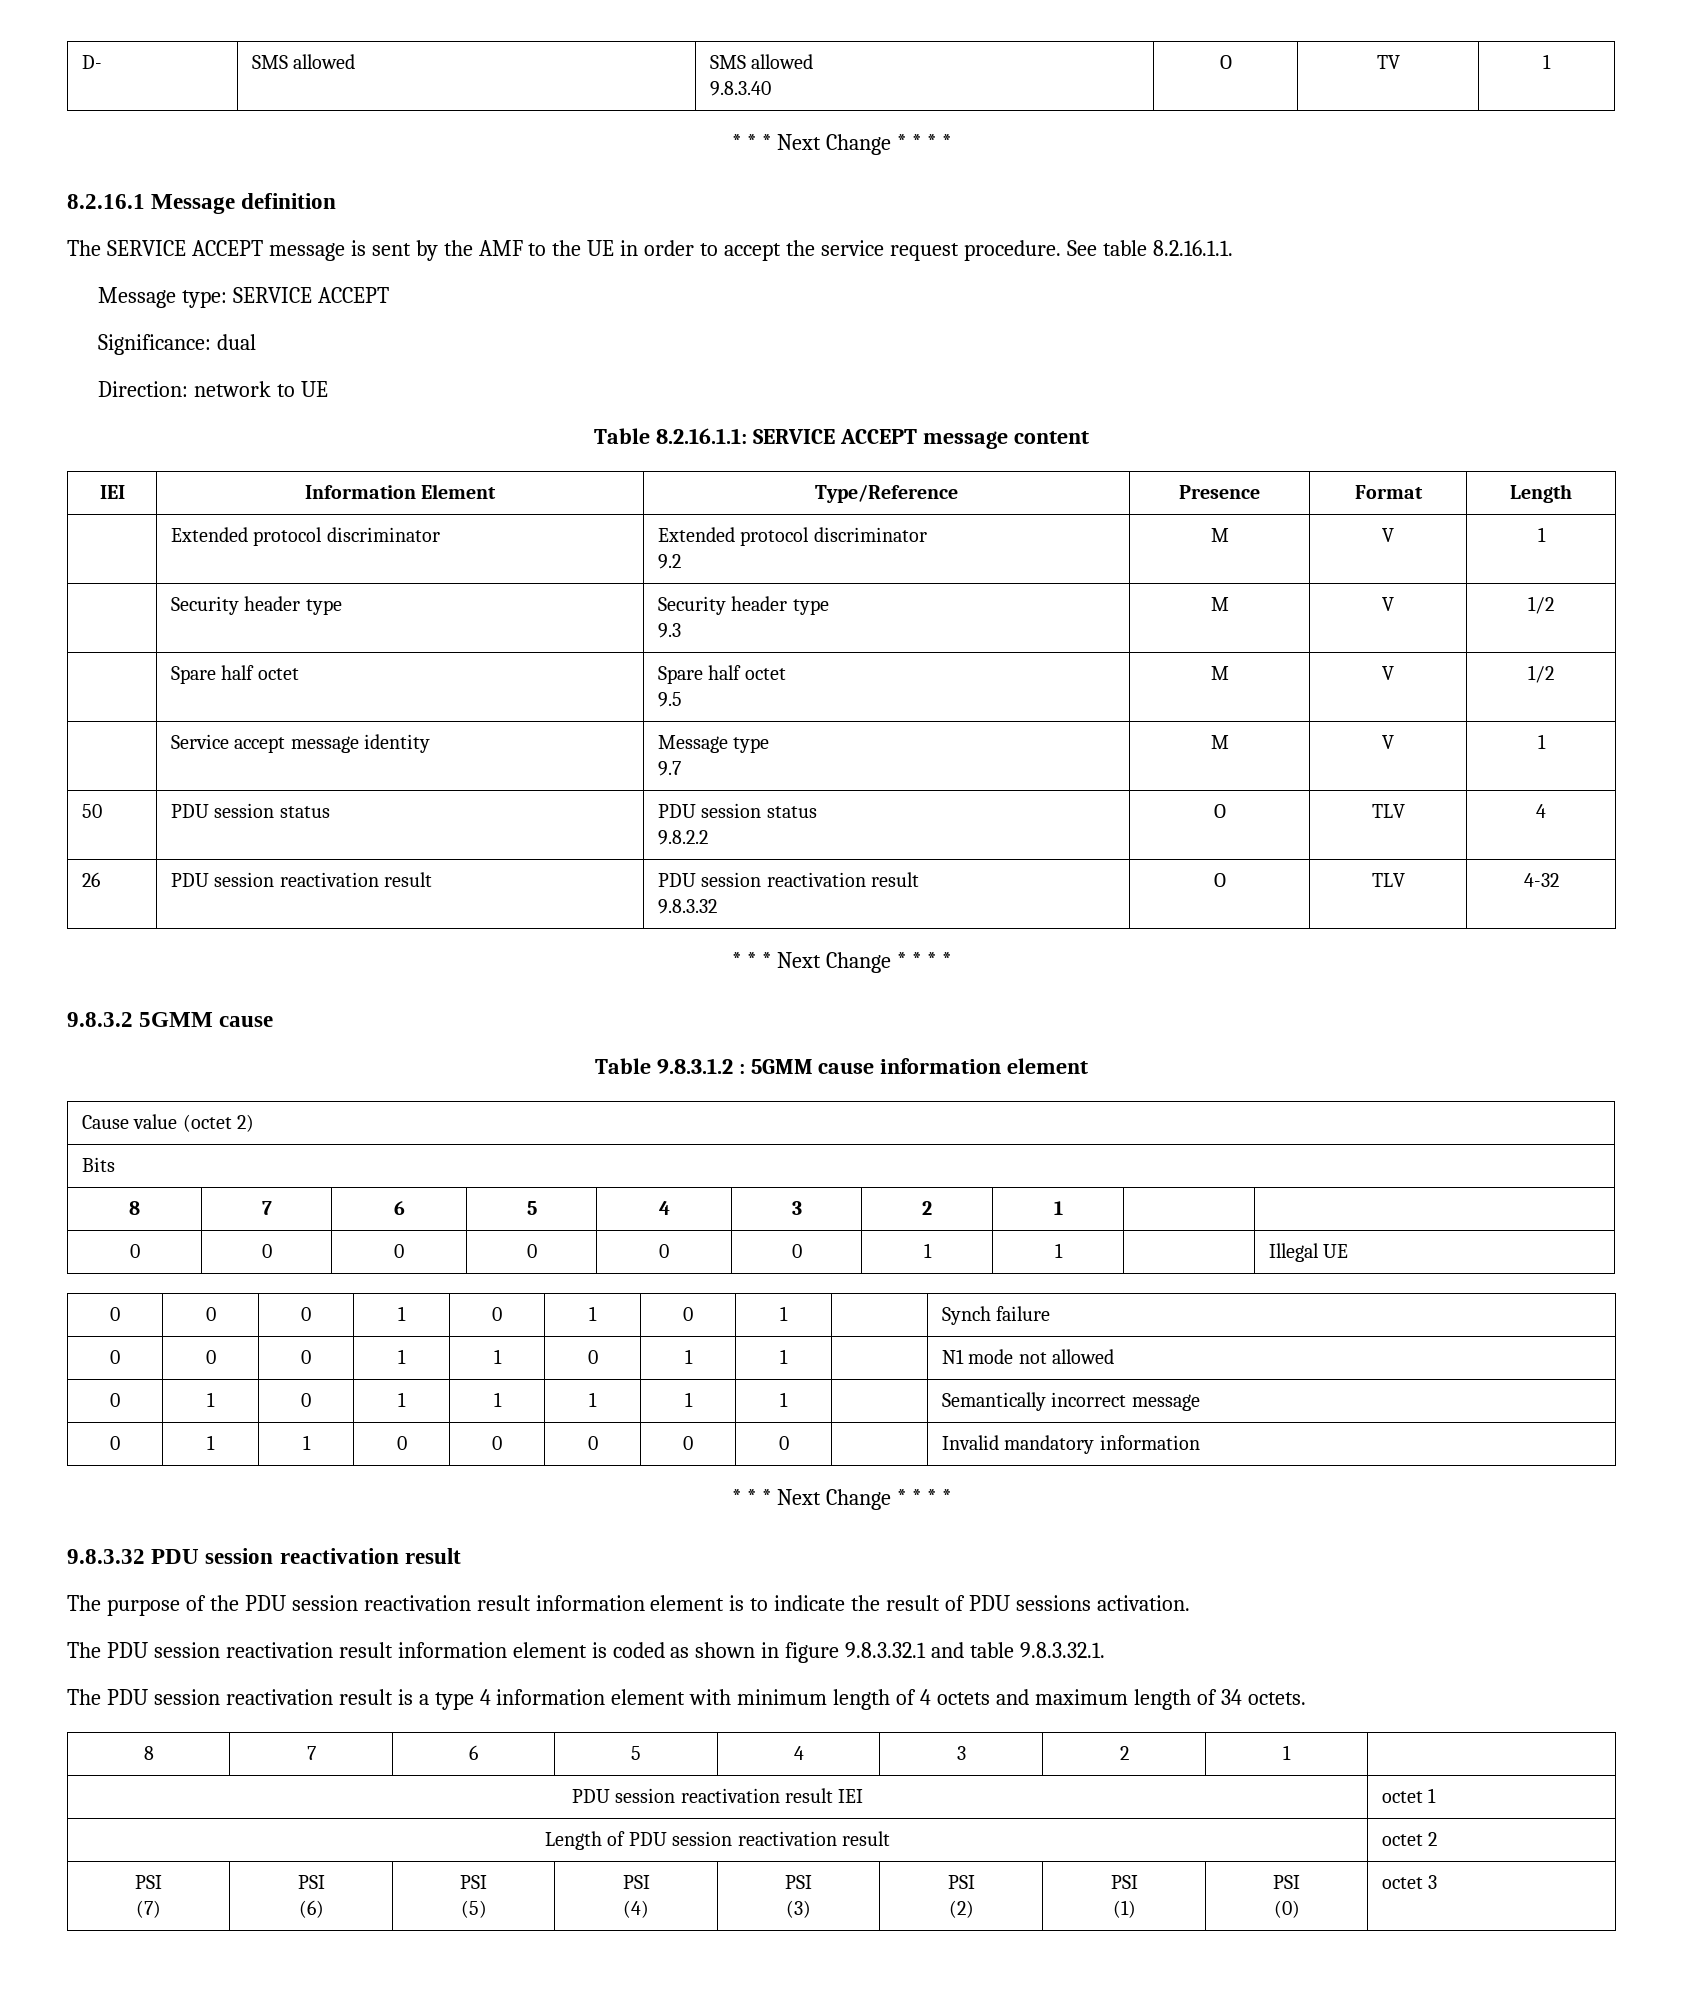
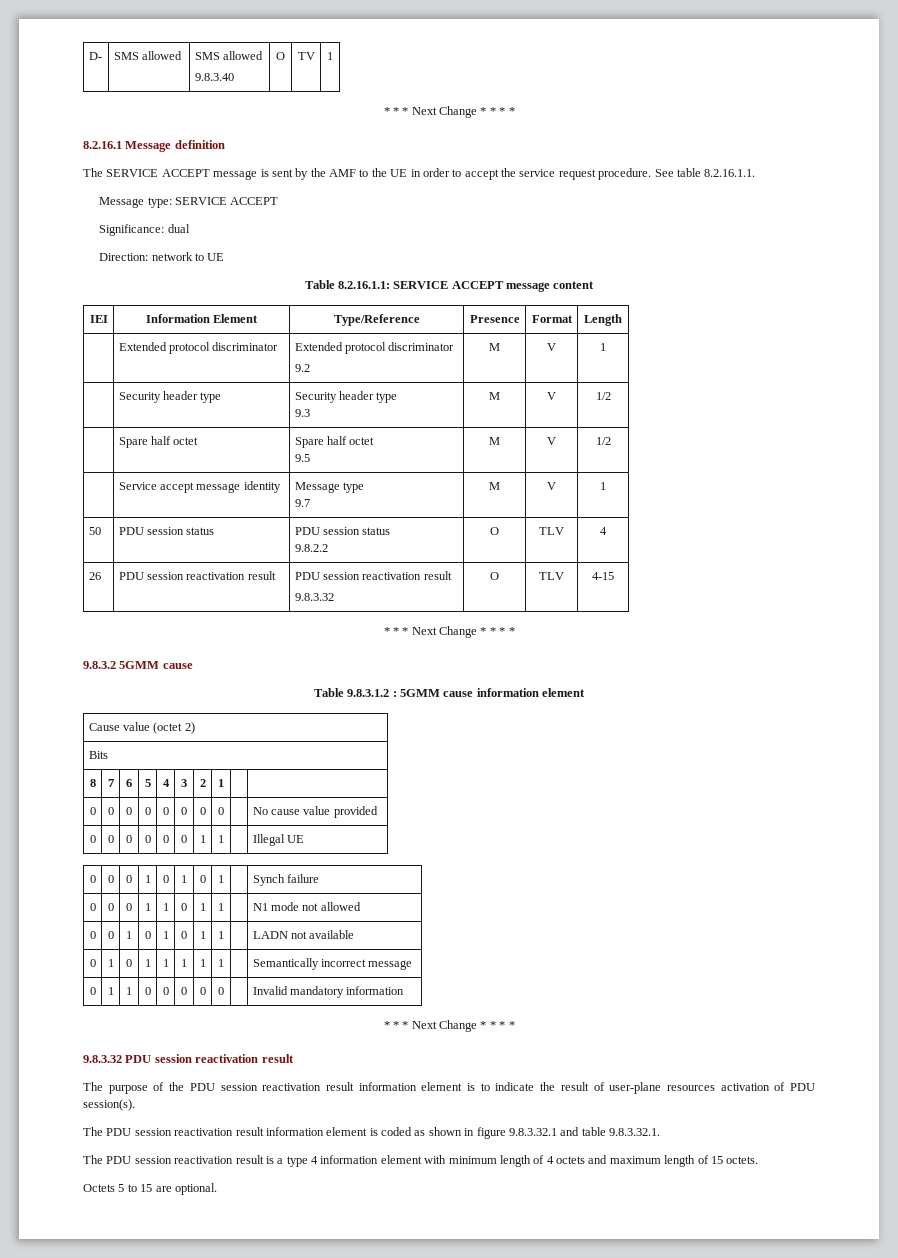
[1523,873,1559,887] 4-32 -> [592,572,614,580] 4-15
(1063, 1208) none -> [89,807,96,815] [107,807,114,815] [126,807,132,815] [144,807,151,815] [162,807,169,815] [181,807,187,815] [199,807,206,815] [218,807,224,815] [252,806,378,818] // 0 | 0 | 0 | 0 | 0 | 0 | 0 | 0 | | No cause value provided
(1114, 1356) none -> [89,931,96,939] [107,931,114,939] [126,931,132,939] [144,931,151,939] [162,931,169,939] [181,931,187,939] [199,931,206,939] [218,931,224,939] [252,930,355,939] // 0 | 0 | 1 | 0 | 1 | 0 | 1 | 1 | | LADN not available
[969,1595,1190,1611] PDU sessions activation. -> [609,1082,816,1094] [83,1099,135,1111] user-plane resources activation of PDU session(s).
[1220,1689,1242,1705] 34 -> [710,1156,723,1164] 15
[143,1746,154,1760] [306,1746,316,1760] [468,1745,478,1760] [631,1746,641,1760] [793,1746,804,1760] [956,1746,966,1760] [1119,1746,1129,1760] [1283,1745,1291,1760] [571,1788,864,1803] [1381,1788,1437,1803] [545,1831,890,1850] [1381,1832,1438,1846] [135,1875,162,1889] [136,1900,161,1918] [297,1875,325,1889] [298,1900,324,1918] [459,1875,487,1889] [460,1900,487,1918] [622,1875,650,1889] [623,1900,649,1918] [785,1875,812,1889] [786,1900,811,1918] [947,1875,975,1889] [948,1900,974,1918] [1110,1875,1138,1889] [1112,1900,1136,1918] [1273,1875,1300,1889] [1273,1900,1300,1918] [1381,1875,1438,1889] // 8 | 7 | 6 | 5 | 4 | 3 | 2 | 1 | // PDU session reactivation result IEI | octet 1 // Length of PDU session reactivation result | octet 2 // PSI // (7) | PSI // (6) | PSI // (5) | PSI // (4) | PSI // (3) | PSI // (2) | PSI // (1) | PSI // (0) | octet 3 -> [83,1183,217,1195] // Octets 5 to 15 are optional.

